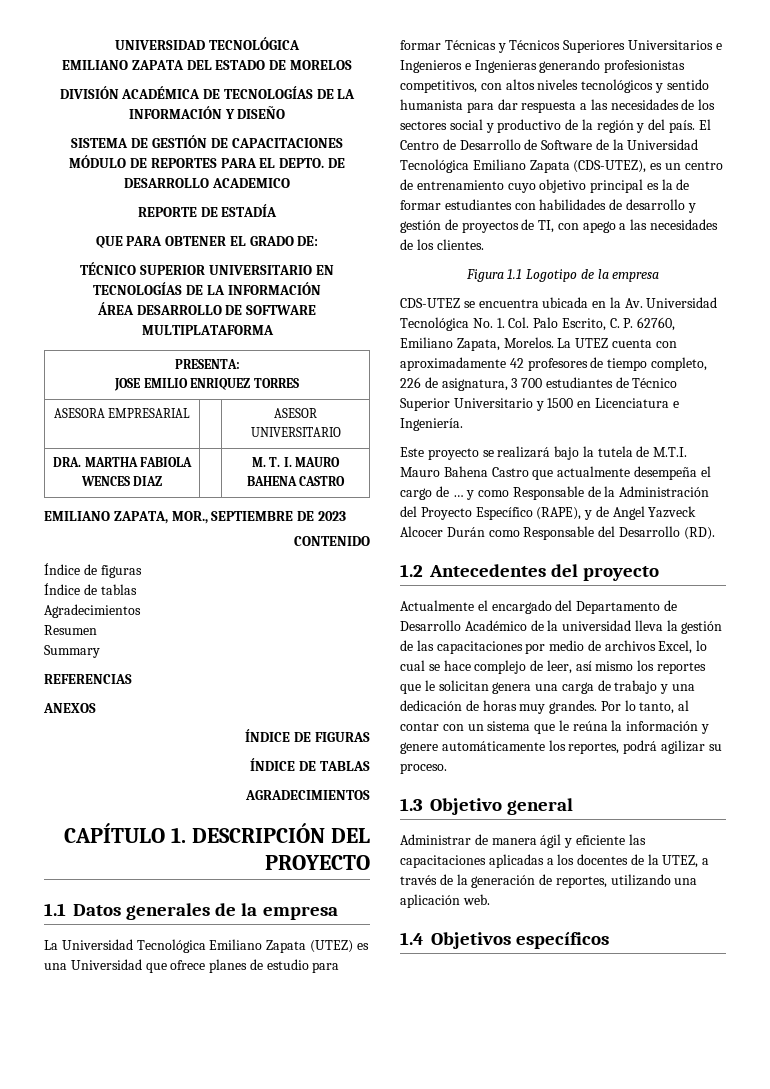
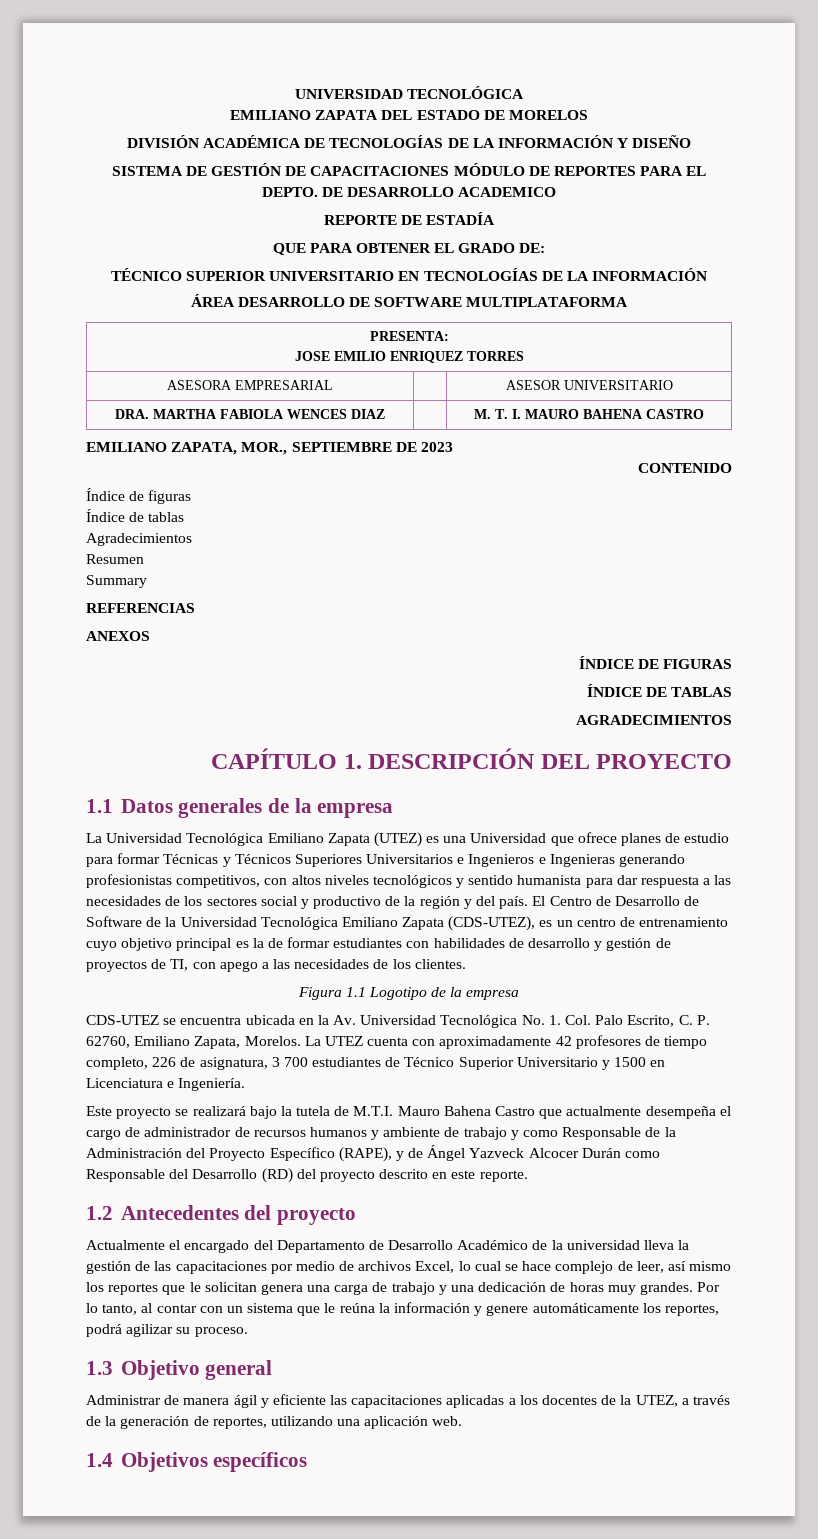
[452,495,464,497] … -> [144,1127,507,1140] administrador de recursos humanos y ambiente de trabajo
[612,506,645,520] Angel -> [427,1145,466,1161] Ángel
[683,527,715,540] (RD). -> [261,1168,528,1183] (RD) del proyecto descrito en este reporte.

